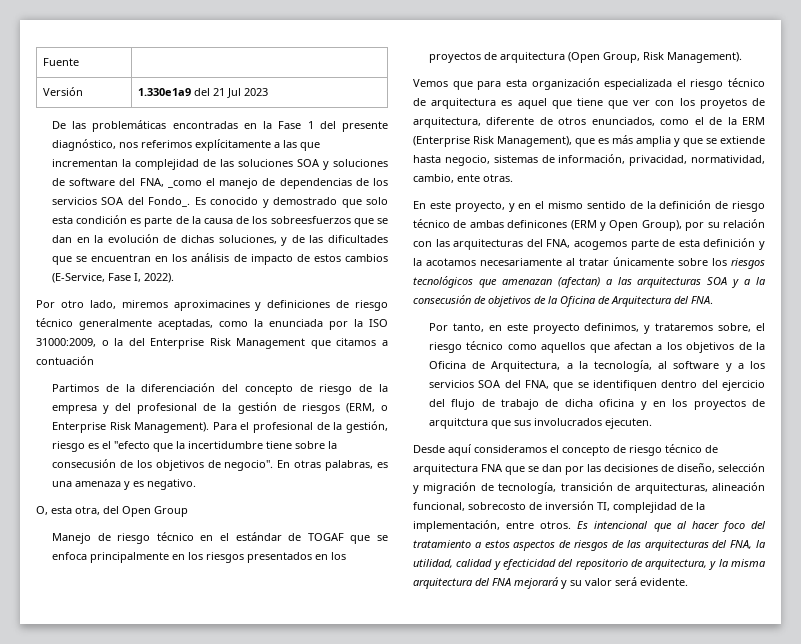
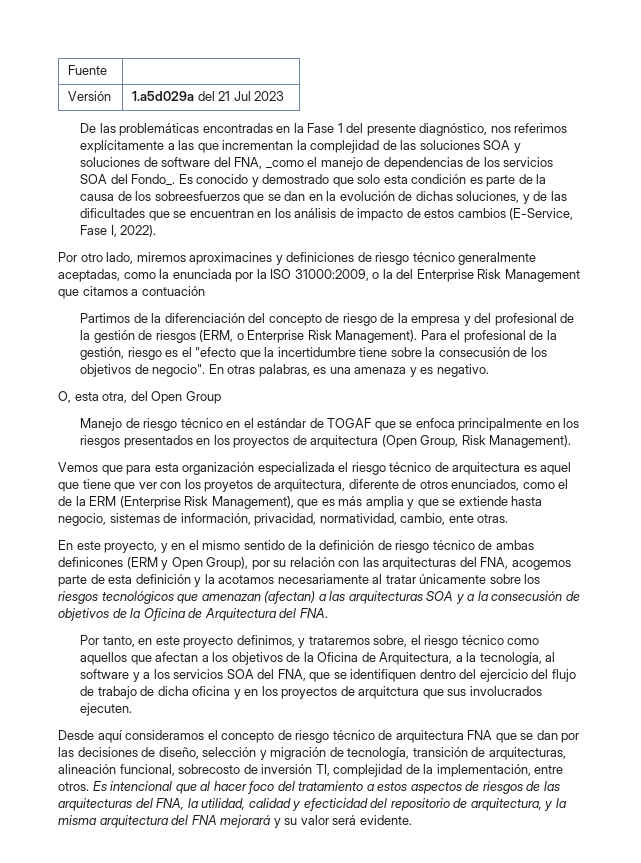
[138,88,192,96] 1.330e1a9 -> [132,91,195,101] 1.a5d029a

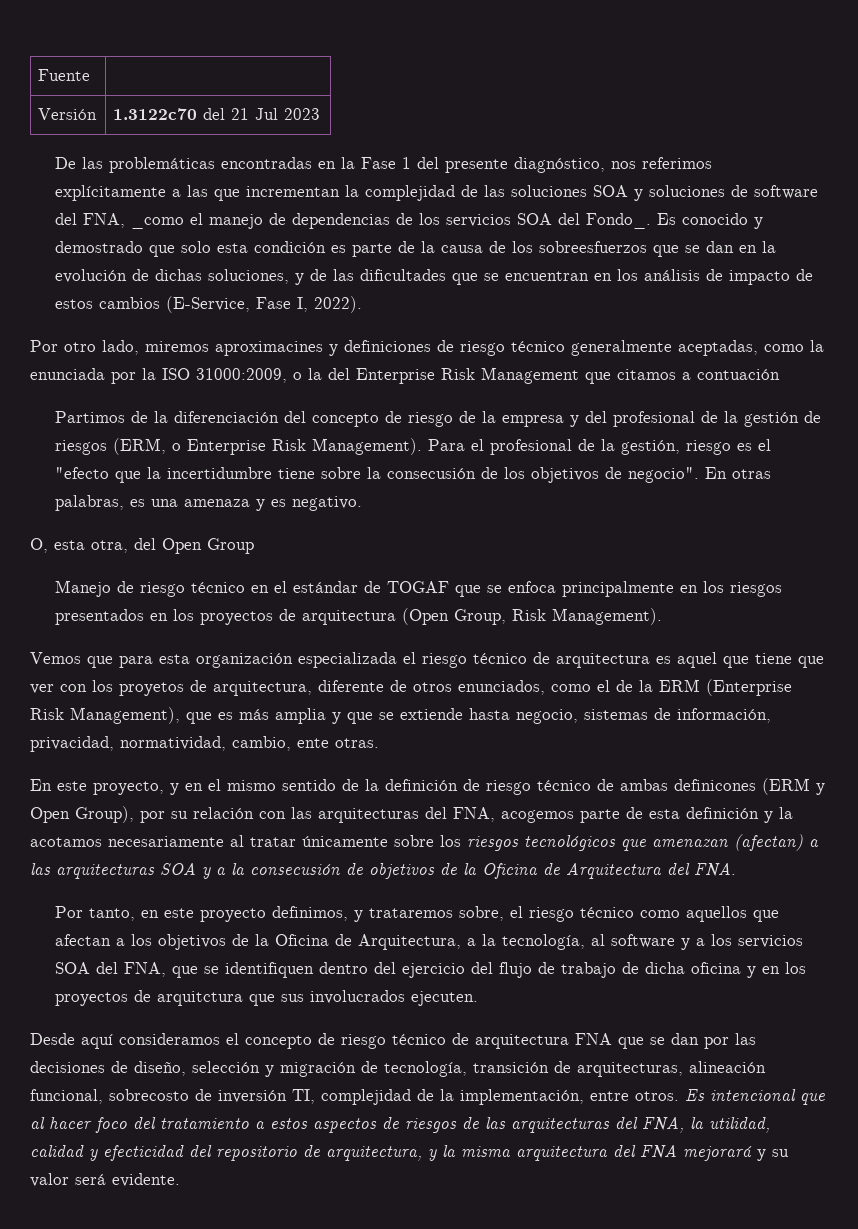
[132,91,195,101] 1.a5d029a -> [113,108,198,120] 1.3122c70

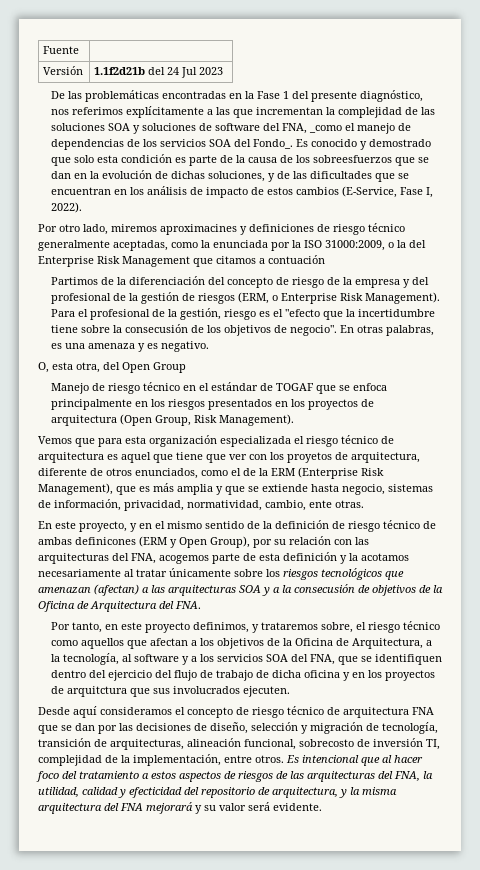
[113,108,250,120] 1.3122c70 del 21 -> [94,67,180,75] 1.1f2d21b del 24

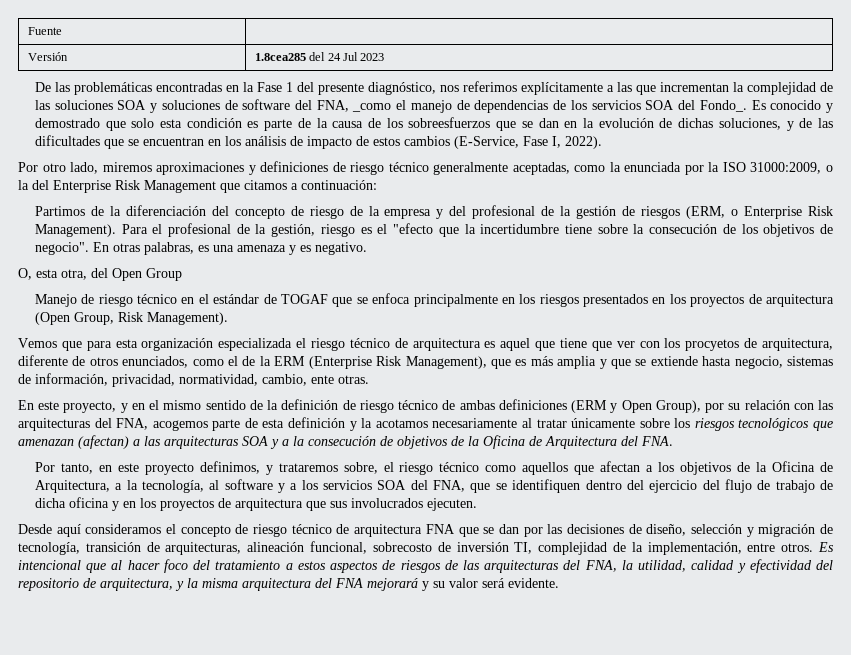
[94,67,146,75] 1.1f2d21b -> [254,53,306,61] 1.8cea285
[160,224,237,235] aproximacines -> [156,162,245,175] aproximaciones
[268,255,325,264] contuación -> [301,180,377,190] continuación:
[124,324,188,333] consecusión -> [649,224,718,234] consecución
[287,452,332,463] proyetos -> [685,339,740,351] procyetos
[75,537,136,545] definicones -> [498,399,567,410] definiciones
[294,584,355,593] consecusión -> [308,436,376,446] consecución
[66,686,127,697] arquitctura -> [234,498,303,511] arquitectura
[129,787,182,798] efecticidad -> [749,559,812,573] efectividad

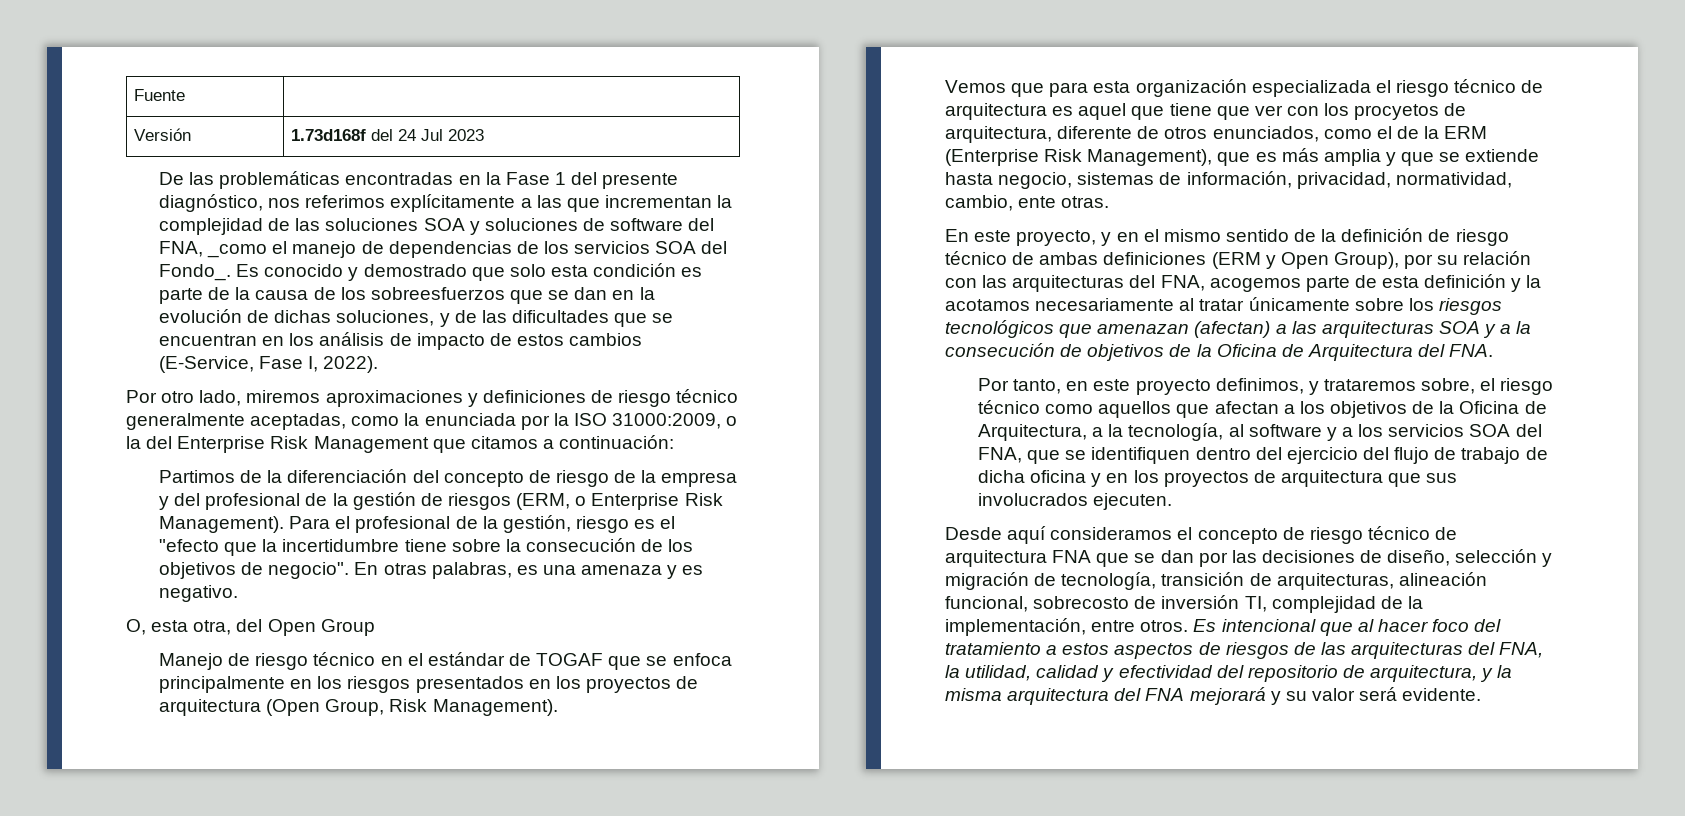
[254,53,306,61] 1.8cea285 -> [291,129,367,141] 1.73d168f

